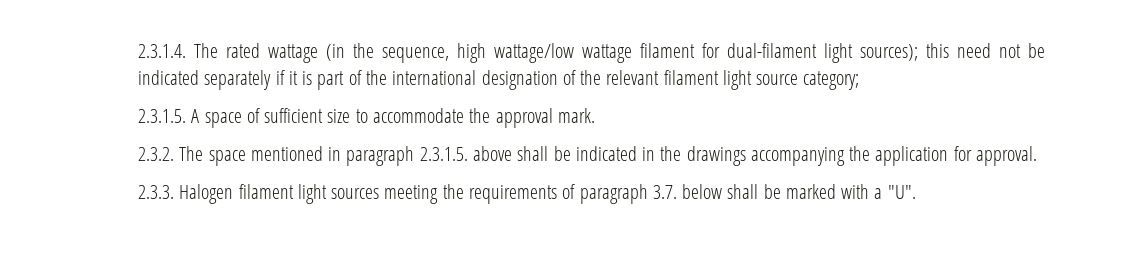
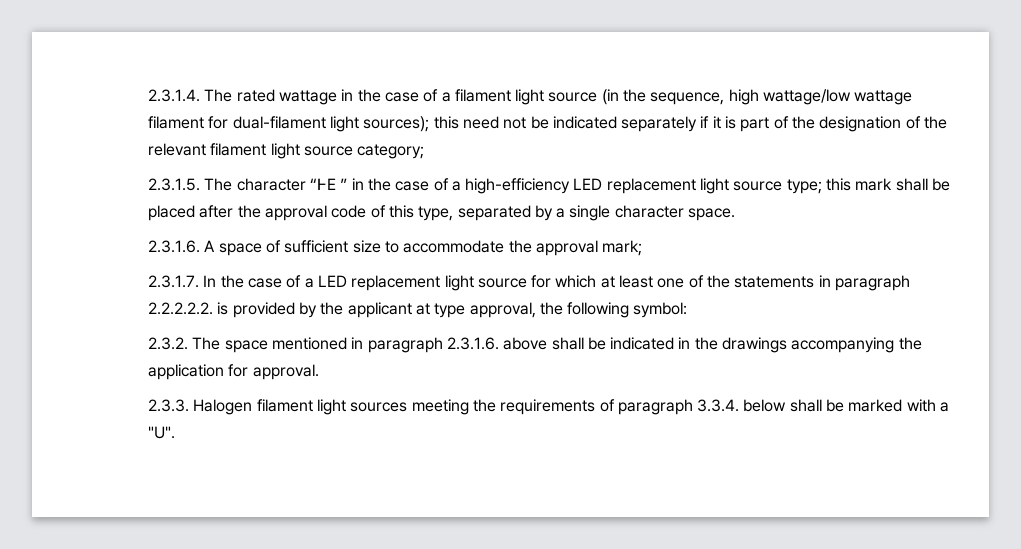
(319, 53) none -> [341,89,598,105] in the case of a filament light source
[392,70,477,85] international -> (816, 122) none
(187, 116) none -> [204,178,951,194] [147,205,736,221] [147,240,200,253] The character “ͰE ” in the case of a high-efficiency LED replacement light source type; this mark shall be placed after the approval code of this type, separated by a single character space. // 2.3.1.6.
[557,108,595,123] mark. -> [602,240,643,256] [147,275,911,291] [147,302,688,318] mark; // 2.3.1.7. In the case of a LED replacement light source for which at least one of the statements in paragraph 2.2.2.2.2. is provided by the applicant at type approval, the following symbol:
[419,147,468,161] 2.3.1.5. -> [446,337,499,350] 2.3.1.6.
[652,185,677,199] 3.7. -> [697,399,740,412] 3.3.4.

